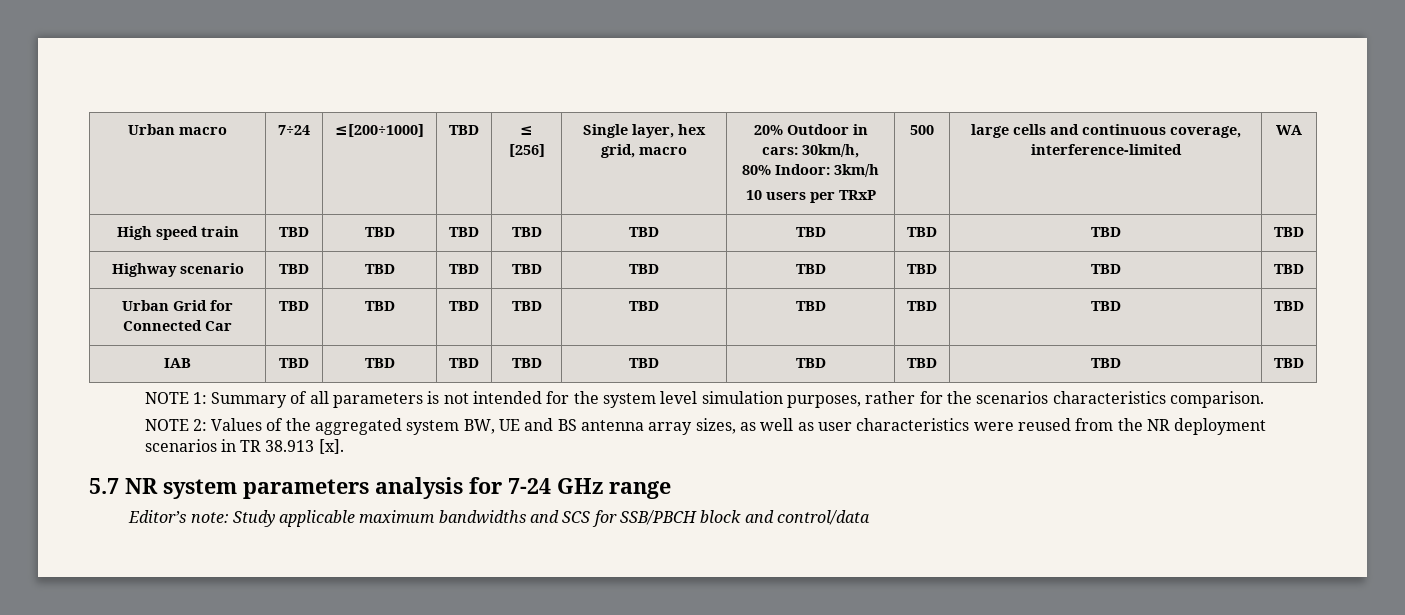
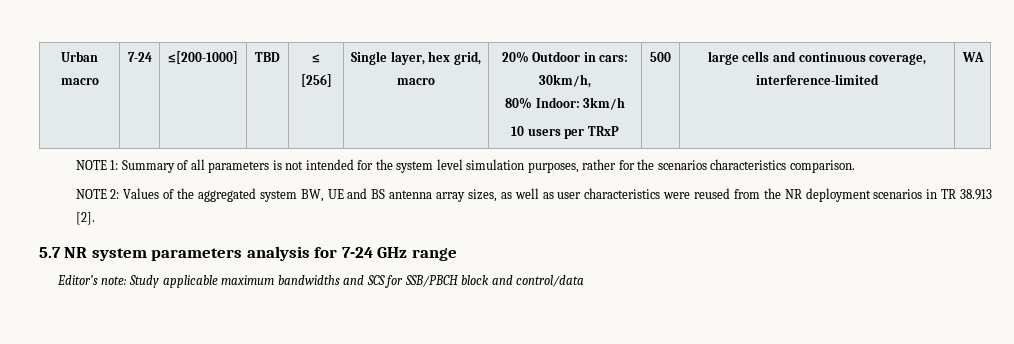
[278,125,310,135] [335,124,424,137] 7÷24 | ≤[200÷1000] -> [127,52,152,62] [168,51,238,64] 7-24 | ≤[200-1000]
[116,226,239,240] [279,227,309,237] [364,227,395,237] [449,227,479,237] [511,227,542,237] [629,227,659,237] [795,227,826,237] [907,227,937,237] [1090,227,1121,237] [1274,227,1304,237] [111,263,244,277] [279,264,309,274] [364,264,395,274] [449,264,479,274] [511,264,542,274] [629,264,659,274] [795,264,826,274] [907,264,937,274] [1090,264,1121,274] [1274,264,1304,274] [122,300,233,311] [123,320,232,331] [279,301,309,311] [364,301,395,311] [449,301,479,311] [511,301,542,311] [629,301,659,311] [795,301,826,311] [907,301,937,311] [1090,301,1121,311] [1274,301,1304,311] [164,358,191,368] [279,358,309,368] [364,358,395,368] [449,358,479,368] [511,358,542,368] [629,358,659,368] [795,358,826,368] [907,358,937,368] [1090,358,1121,368] [1274,358,1304,368] // High speed train | TBD | TBD | TBD | TBD | TBD | TBD | TBD | TBD | TBD // Highway scenario | TBD | TBD | TBD | TBD | TBD | TBD | TBD | TBD | TBD // Urban Grid for Connected Car | TBD | TBD | TBD | TBD | TBD | TBD | TBD | TBD | TBD // IAB | TBD | TBD | TBD | TBD | TBD | TBD | TBD | TBD | TBD -> (984, 57) none
[318,439,344,454] [x]. -> [75,212,95,225] [2].

